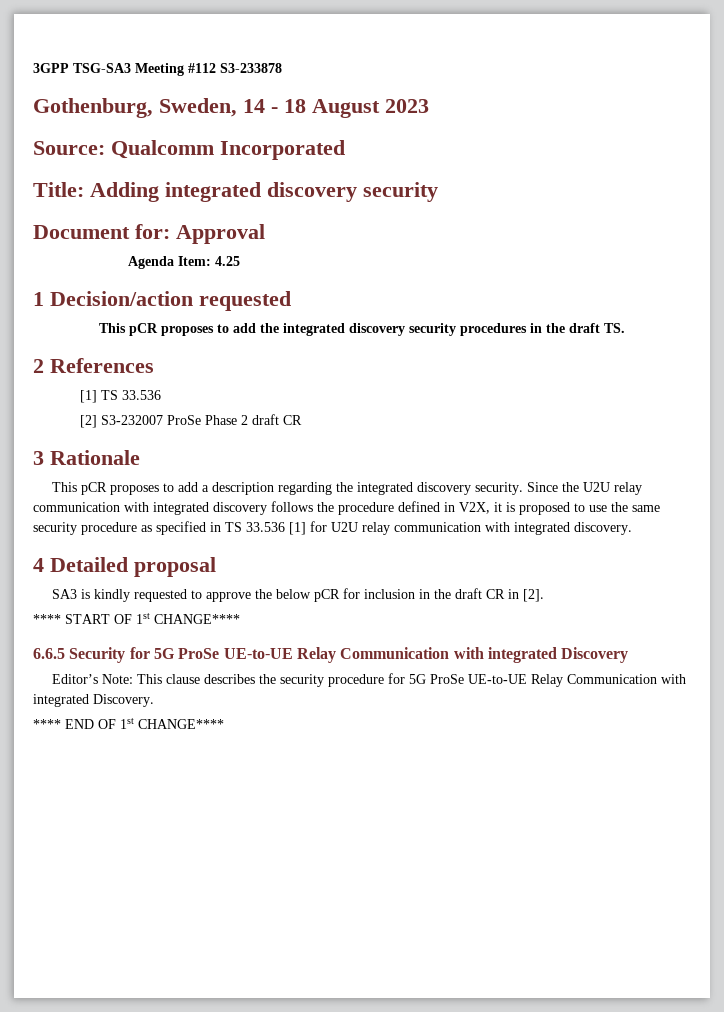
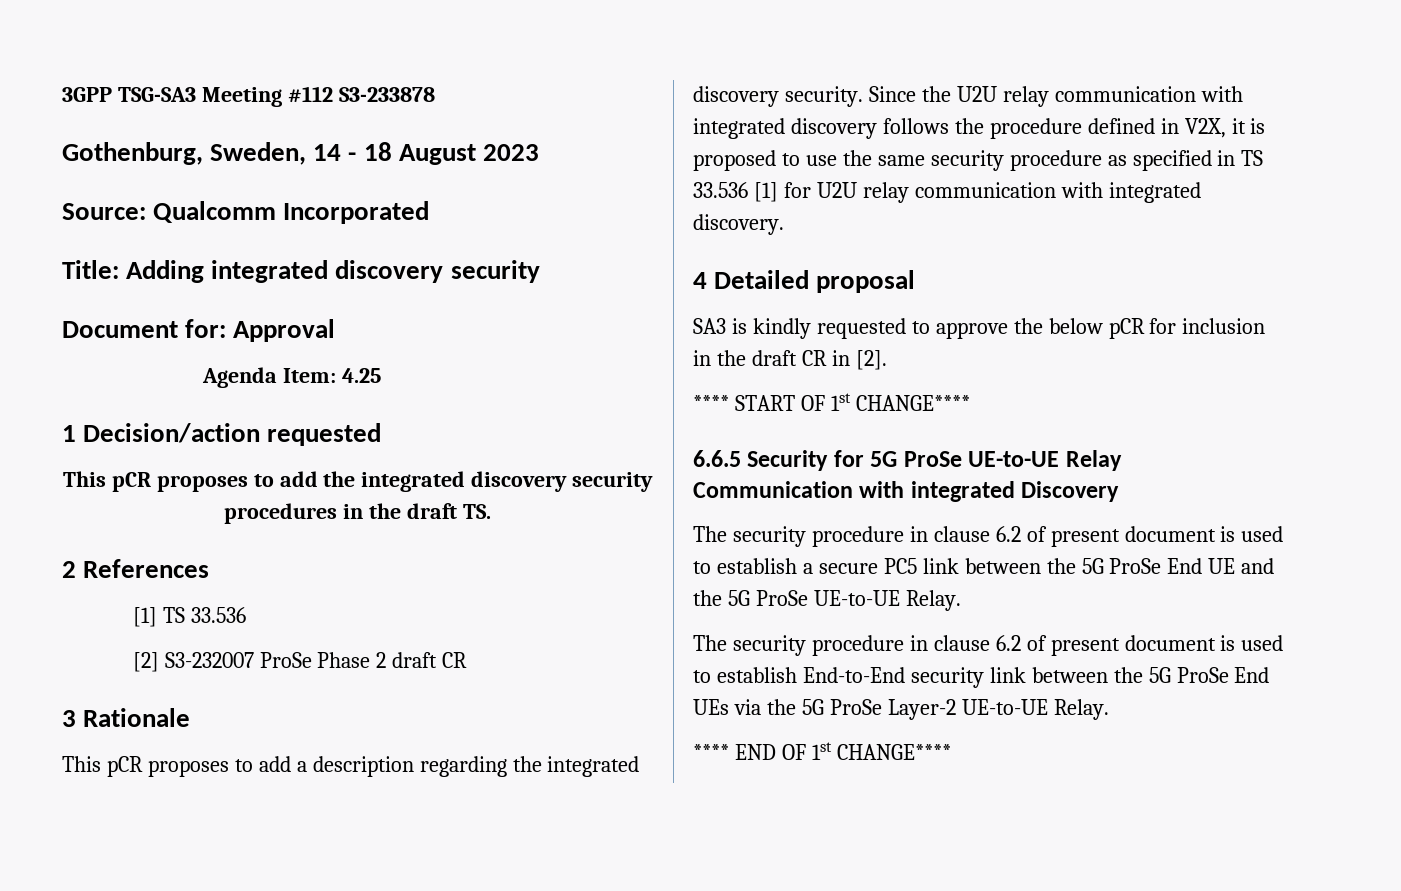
[51,673,686,687] [33,694,154,707] Editor’s Note: This clause describes the security procedure for 5G ProSe UE-to-UE Relay Communication with integrated Discovery. -> [693,526,1284,547] [693,558,1275,574] [693,590,961,611] [693,635,1284,656] [693,667,1270,688] [693,699,1109,720] The security procedure in clause 6.2 of present document is used to establish a secure PC5 link between the 5G ProSe End UE and the 5G ProSe UE-to-UE Relay. // The security procedure in clause 6.2 of present document is used to establish End-to-End security link between the 5G ProSe End UEs via the 5G ProSe Layer-2 UE-to-UE Relay.

